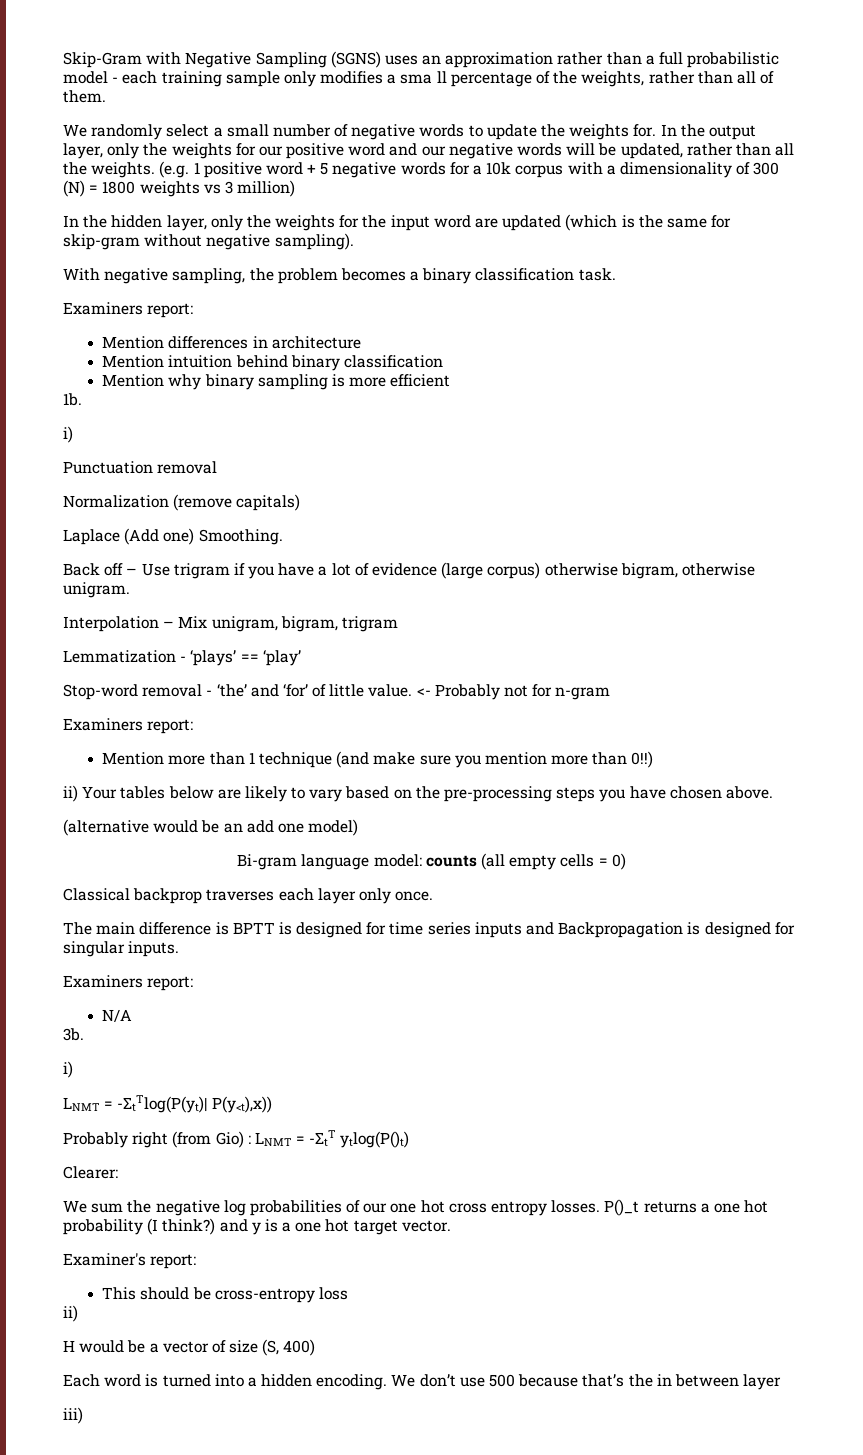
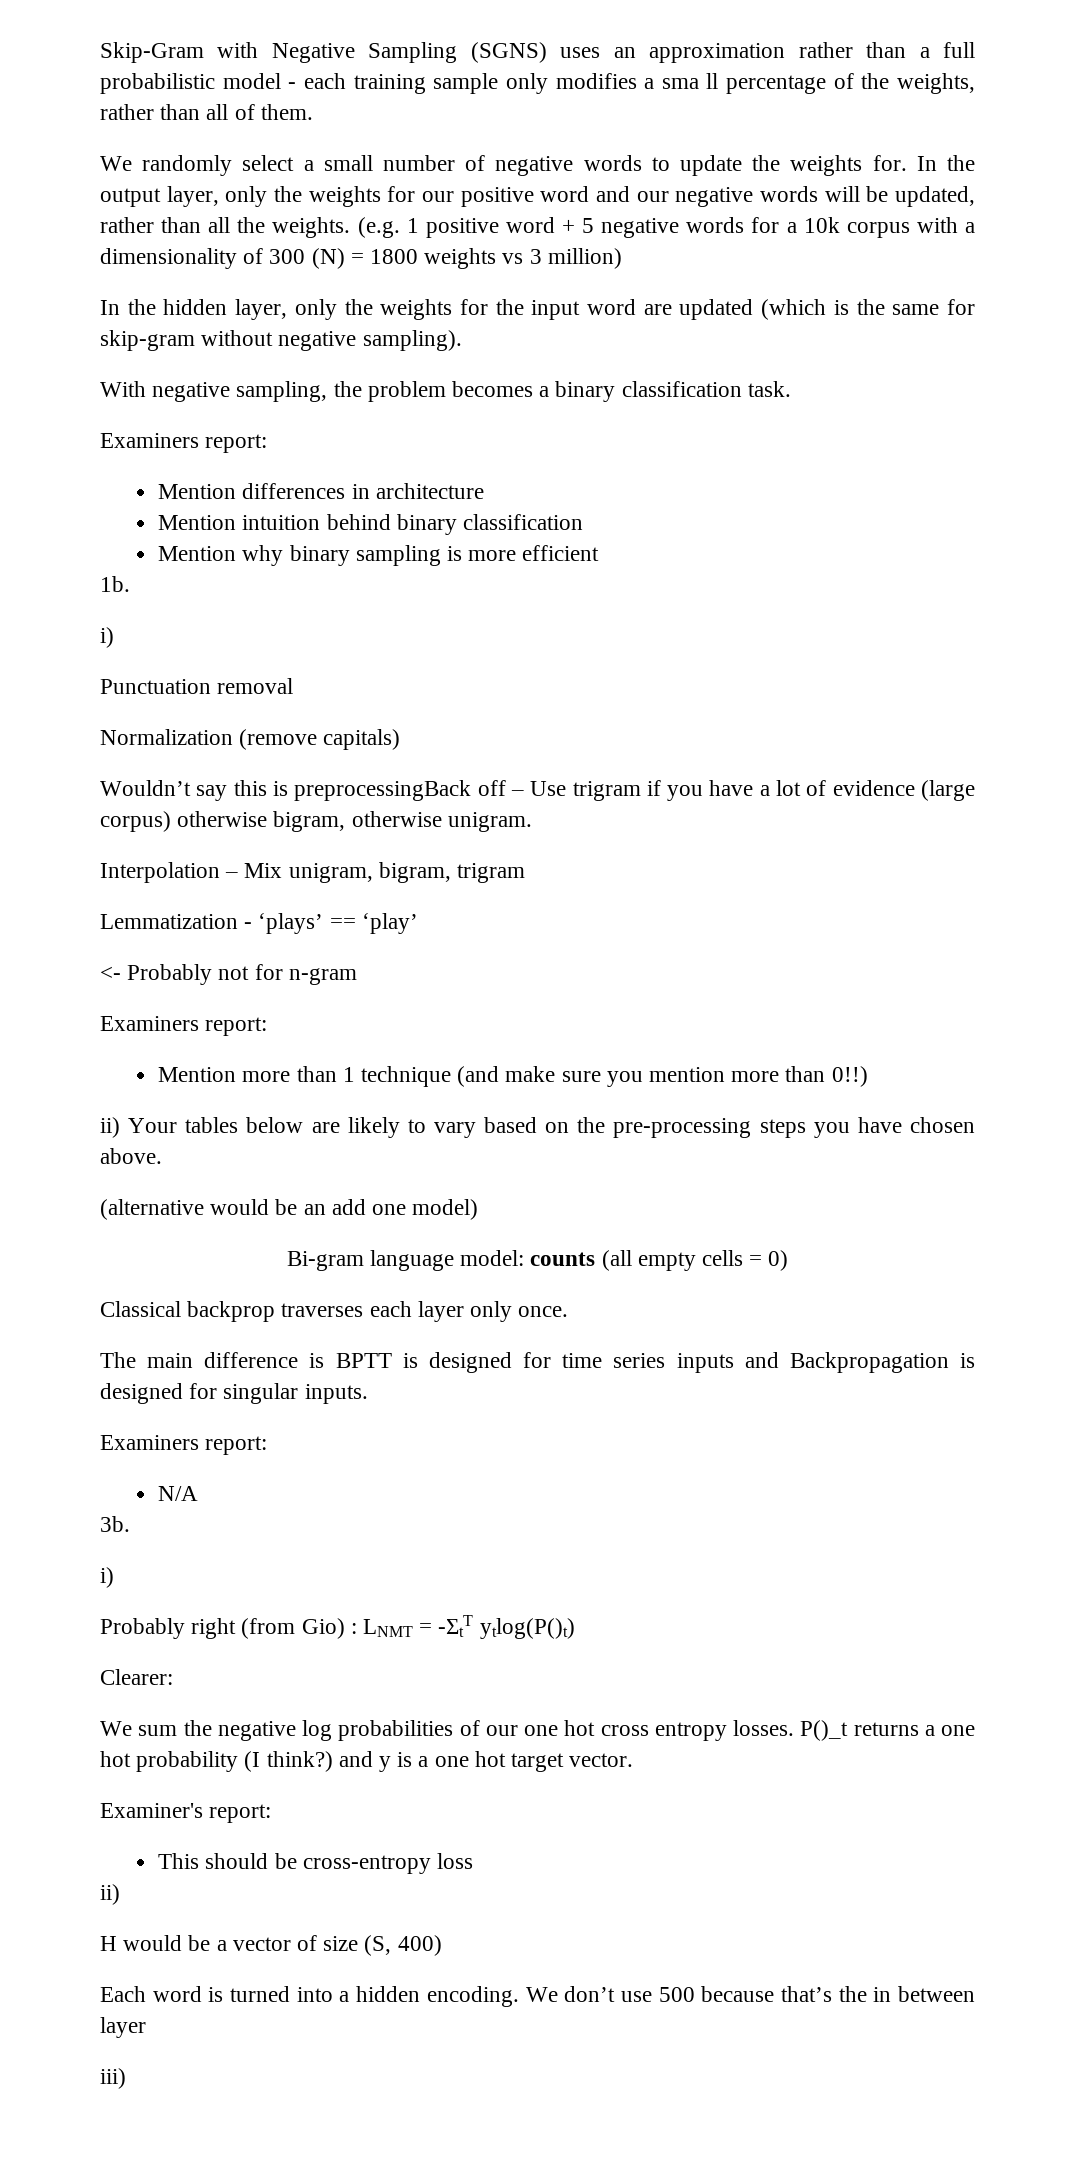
[63,528,283,545] [63,563,100,576] Laplace (Add one) Smoothing. // Back -> [100,780,472,801] Wouldn’t say this is preprocessingBack
[63,684,413,700] Stop-word removal - ‘the’ and ‘for’ of little value. -> (418, 923) none
[63,1095,272,1113] // LNMT = -ΣtTlog(P(yt)| P(y<t),x)) -> (114, 1577) none

